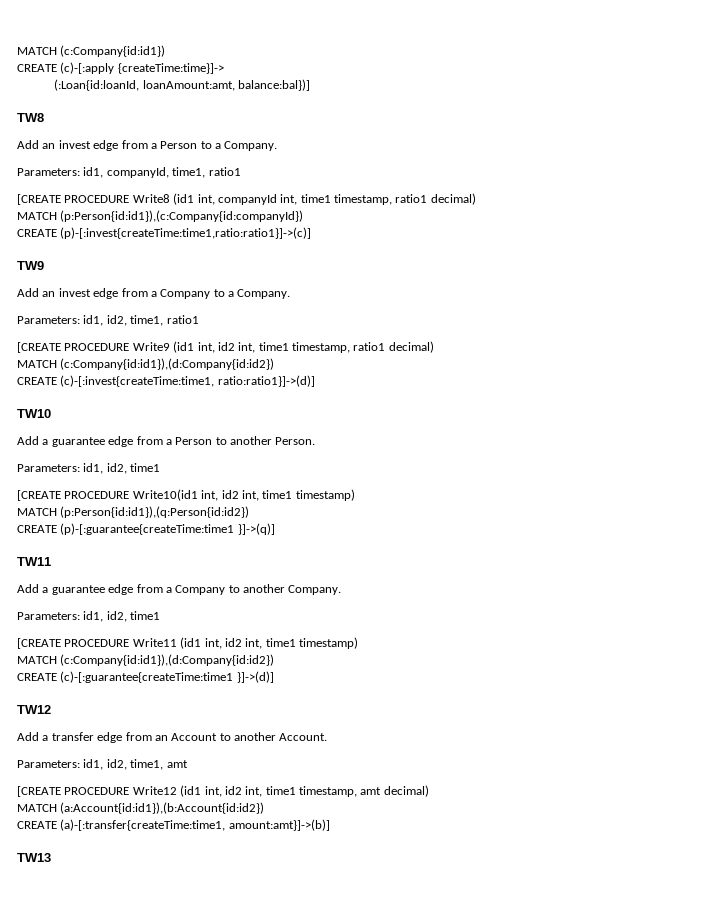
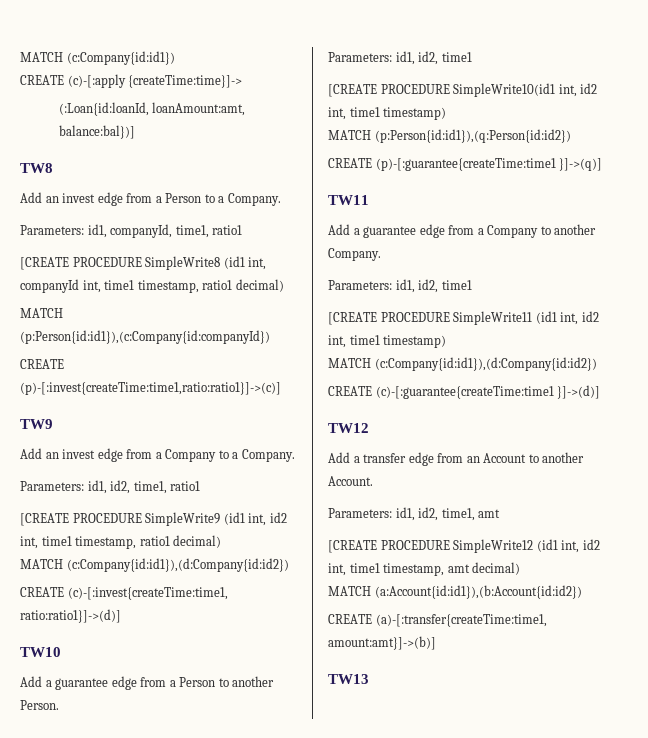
[132,194,170,203] Write8 -> [145,256,221,270] SimpleWrite8
[132,342,170,351] Write9 -> [145,512,221,526] SimpleWrite9
[132,489,198,501] Write10(id1 -> [453,83,556,97] SimpleWrite10(id1
[132,638,177,647] Write11 -> [453,311,533,325] SimpleWrite11
[132,786,177,795] Write12 -> [453,539,534,553] SimpleWrite12

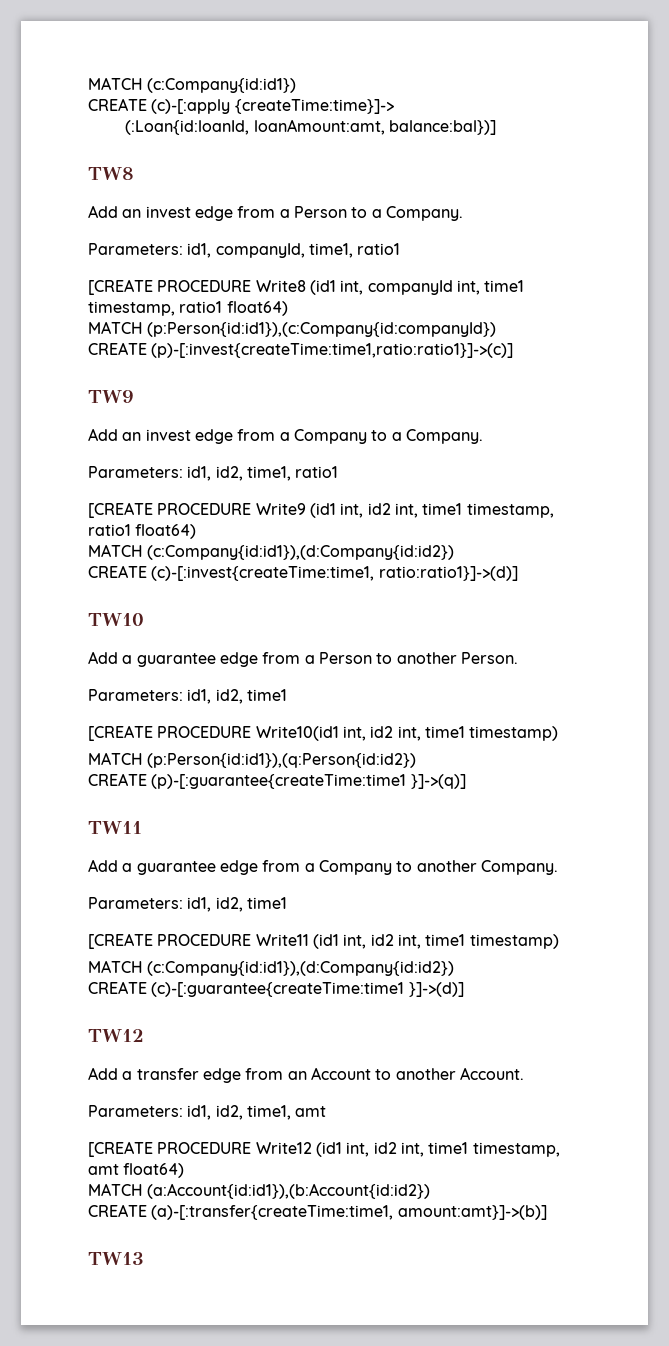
[145,256,221,270] SimpleWrite8 -> [255,280,306,292] Write8
[235,279,284,292] decimal) -> [226,301,288,316] float64)
[145,512,221,526] SimpleWrite9 -> [255,503,306,515] Write9
[173,535,222,548] decimal) -> [135,524,197,539] float64)
[453,83,556,97] SimpleWrite10(id1 -> [255,726,339,741] Write10(id1
[453,311,533,325] SimpleWrite11 -> [255,934,309,946] Write11
[453,539,534,553] SimpleWrite12 -> [255,1142,312,1154] Write12
[472,562,521,575] decimal) -> [123,1163,185,1178] float64)

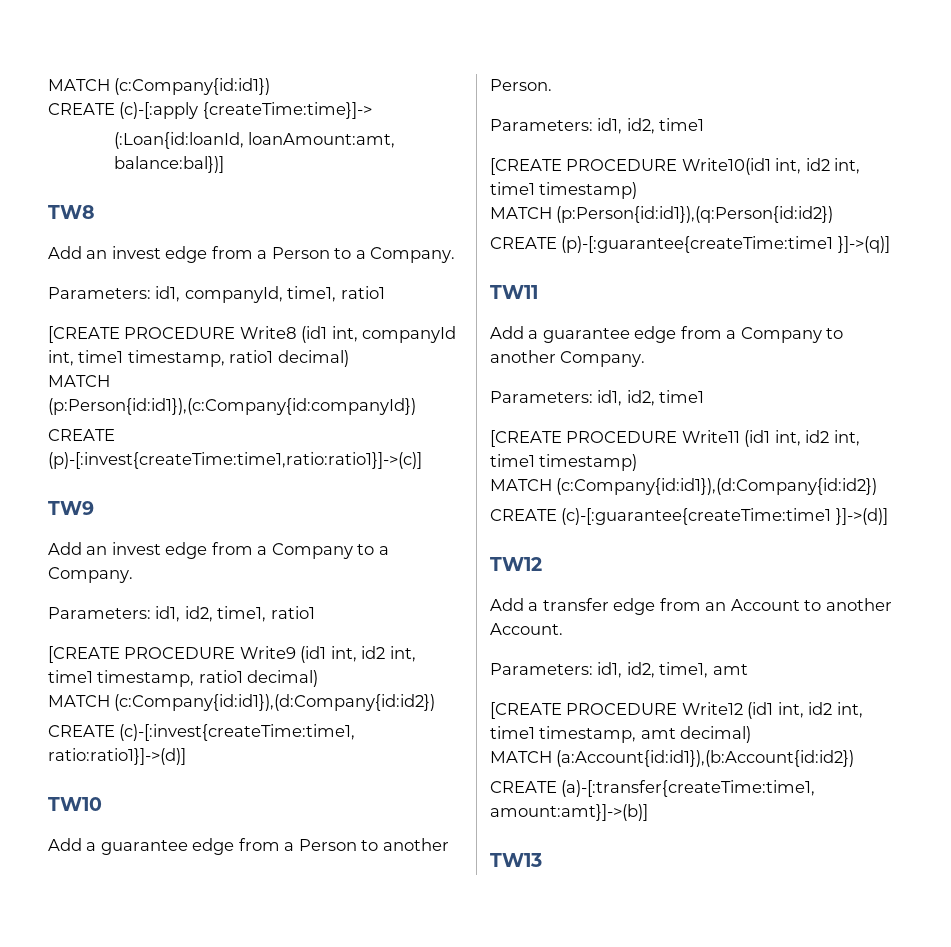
[226,301,288,316] float64) -> [277,350,349,367] decimal)
[135,524,197,539] float64) -> [247,670,319,687] decimal)
[123,1163,185,1178] float64) -> [680,726,752,743] decimal)

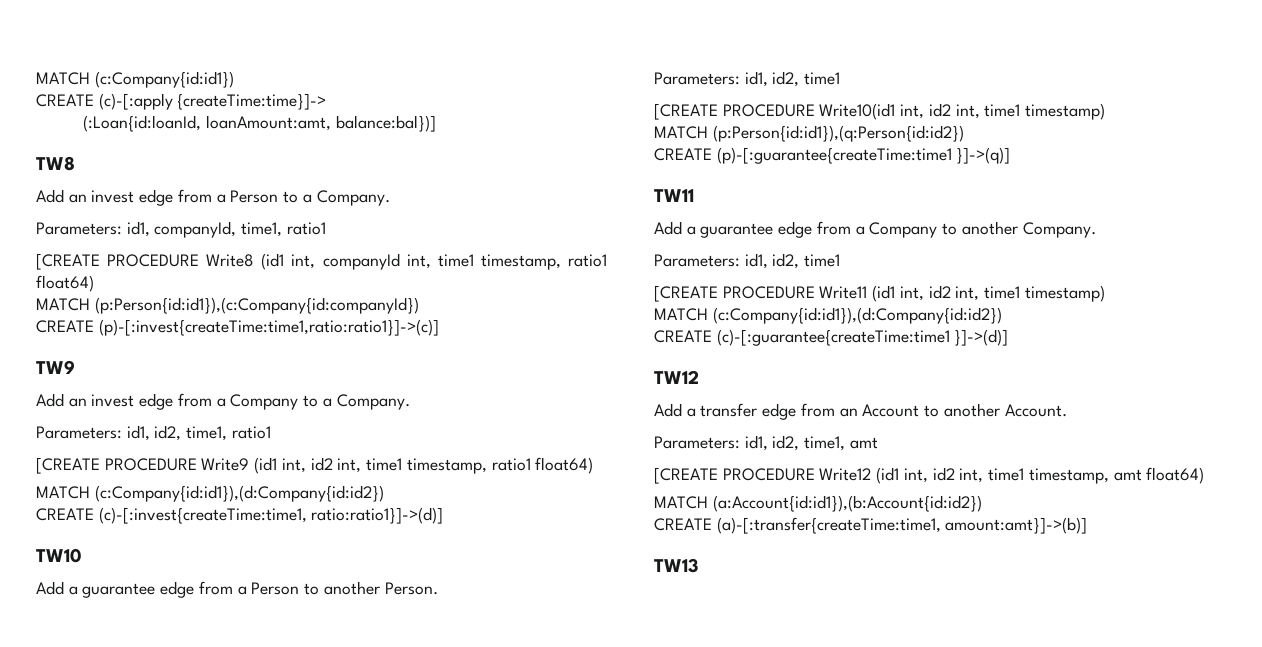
[277,350,349,367] decimal) -> [36,275,94,292] float64)
[247,670,319,687] decimal) -> [535,457,594,474] float64)
[680,726,752,743] decimal) -> [1146,467,1205,484] float64)

